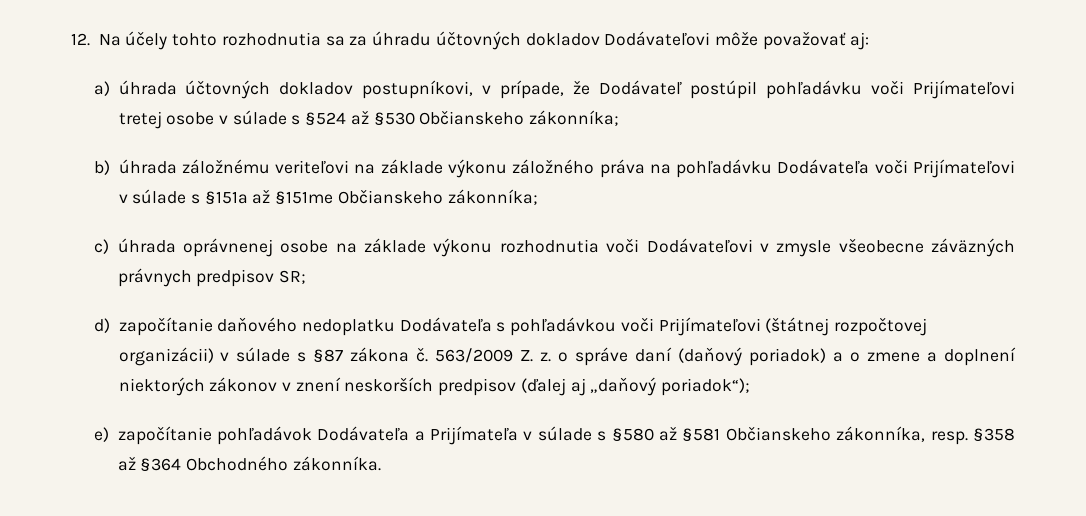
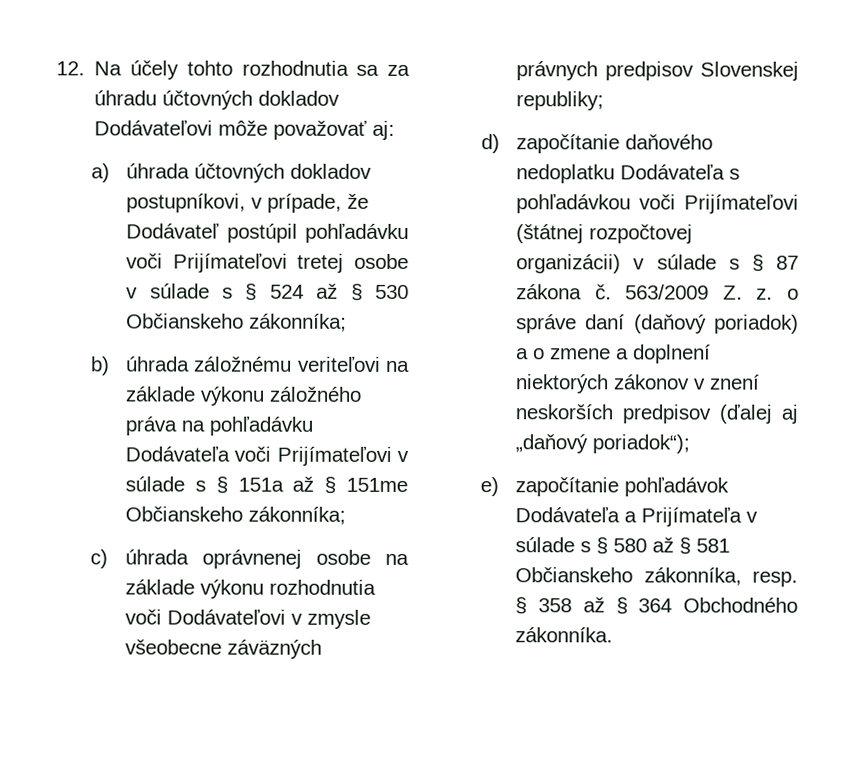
[305,110,415,126] §524 až §530 -> [245,283,409,301] § 524 až § 530
[204,189,334,205] §151a až §151me -> [215,476,408,494] § 151a až § 151me
[278,270,306,284] SR; -> [700,61,799,81] [516,91,605,111] Slovenskej republiky;
[313,349,344,363] §87 -> [751,254,799,272] § 87
[611,426,1016,445] [117,456,182,472] §580 až §581 Občianskeho zákonníka, resp. §358 až §364 -> [596,537,731,555] [515,567,798,587] [515,597,673,615] § 580 až § 581 Občianskeho zákonníka, resp. § 358 až § 364

